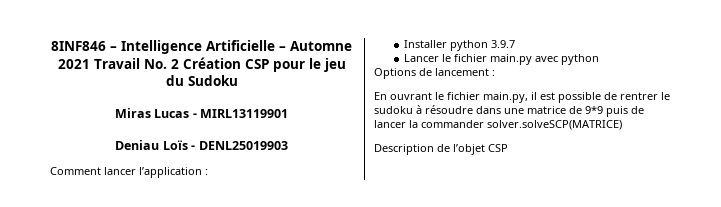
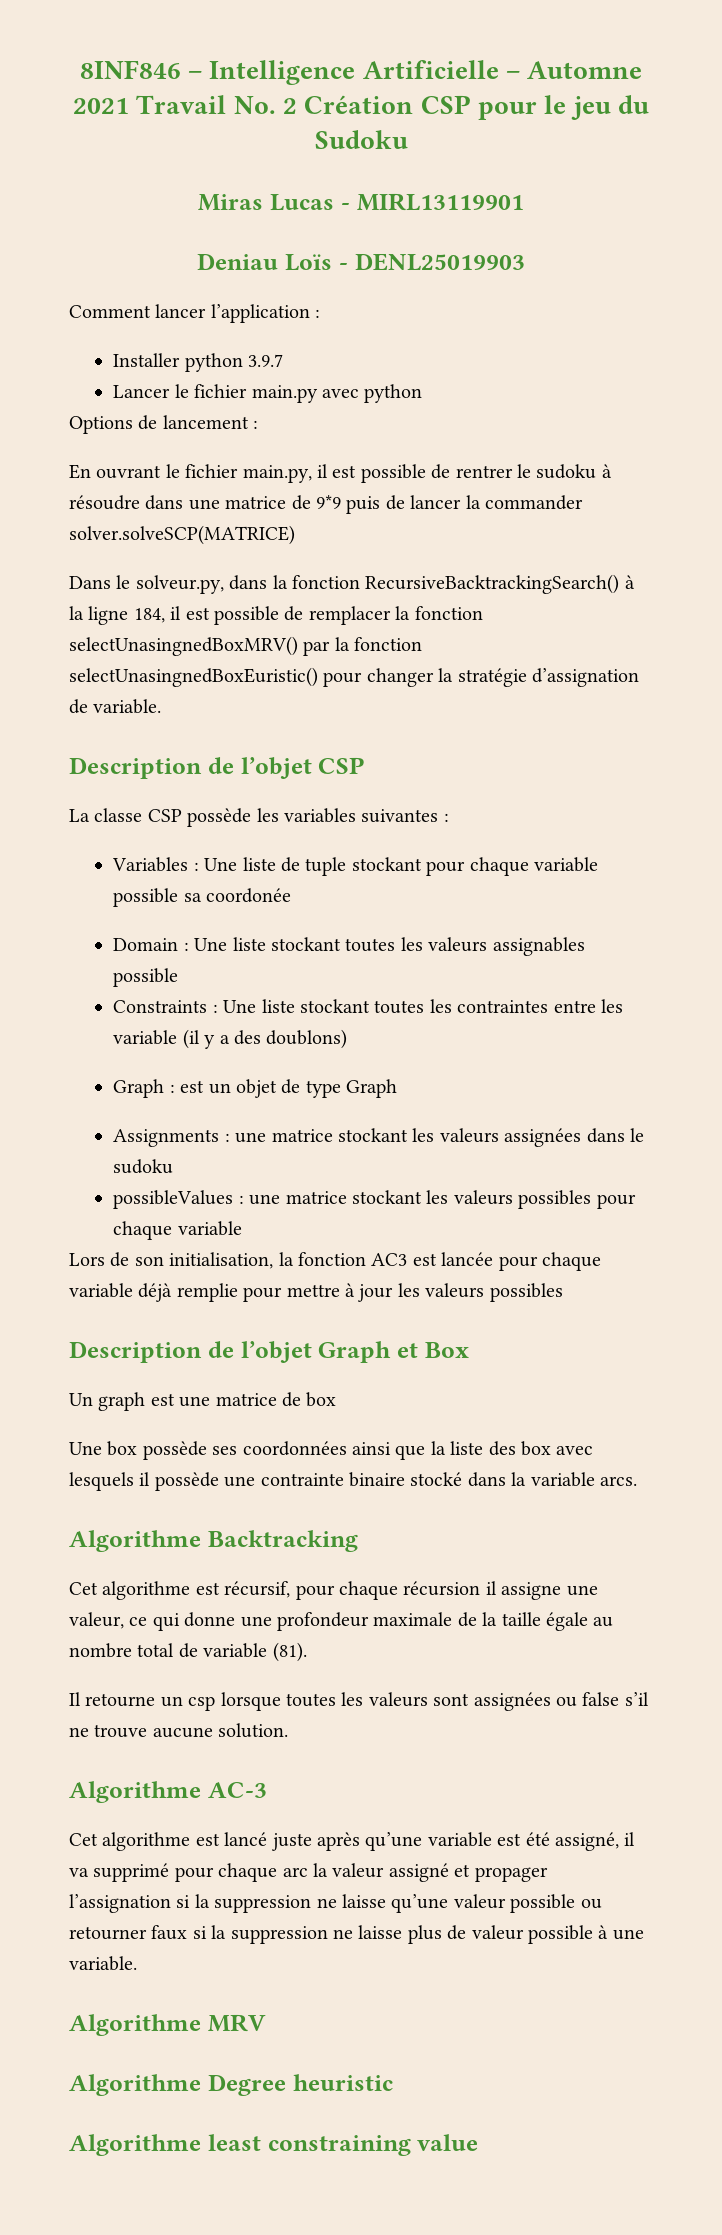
[374,144,508,155] Description de l’objet CSP -> [69,574,635,594] [69,606,483,625] [69,636,423,656] [69,667,639,687] [69,699,162,714] [69,757,365,779] [69,808,449,827] [112,857,599,876] [113,888,292,907] [113,937,585,956] [113,968,179,987] [113,999,624,1014] [113,1029,348,1049] [113,1079,398,1098] [113,1128,645,1147] [113,1159,174,1174] [113,1190,636,1209] [113,1221,242,1240] [69,1252,601,1271] [69,1283,563,1302] [69,1341,469,1363] [69,1392,337,1411] [69,1441,594,1460] [69,1472,637,1491] [69,1530,358,1552] [69,1581,598,1600] [69,1612,614,1631] [69,1642,307,1662] [69,1692,649,1711] [69,1723,289,1738] [69,1781,267,1803] [69,1832,636,1851] [69,1863,548,1882] [69,1894,602,1913] [69,1925,644,1944] [69,1956,137,1971] [69,2014,266,2036] [69,2074,393,2096] [69,2134,479,2156] Dans le solveur.py, dans la fonction RecursiveBacktrackingSearch() à la ligne 184, il est possible de remplacer la fonction selectUnasingnedBoxMRV() par la fonction selectUnasingnedBoxEuristic() pour changer la stratégie d’assignation de variable. // Description de l’objet CSP // La classe CSP possède les variables suivantes : // Variables : Une liste de tuple stockant pour chaque variable possible sa coordonée // Domain : Une liste stockant toutes les valeurs assignables possible // Constraints : Une liste stockant toutes les contraintes entre les variable (il y a des doublons) // Graph : est un objet de type Graph // Assignments : une matrice stockant les valeurs assignées dans le sudoku // possibleValues : une matrice stockant les valeurs possibles pour chaque variable // Lors de son initialisation, la fonction AC3 est lancée pour chaque variable déjà remplie pour mettre à jour les valeurs possibles // Description de l’objet Graph et Box // Un graph est une matrice de box // Une box possède ses coordonnées ainsi que la liste des box avec lesquels il possède une contrainte binaire stocké dans la variable arcs. // Algorithme Backtracking // Cet algorithme est récursif, pour chaque récursion il assigne une valeur, ce qui donne une profondeur maximale de la taille égale au nombre total de variable (81). // Il retourne un csp lorsque toutes les valeurs sont assignées ou false s’il ne trouve aucune solution. // Algorithme AC-3 // Cet algorithme est lancé juste après qu’une variable est été assigné, il va supprimé pour chaque arc la valeur assigné et propager l’assignation si la suppression ne laisse qu’une valeur possible ou retourner faux si la suppression ne laisse plus de valeur possible à une variable. // Algorithme MRV // Algorithme Degree heuristic // Algorithme least constraining value

